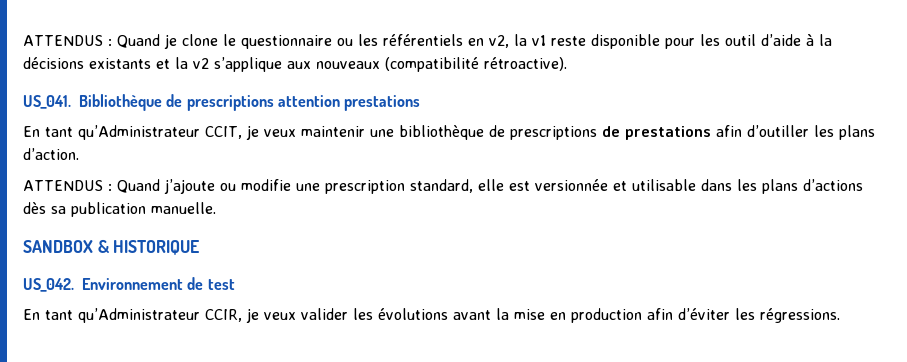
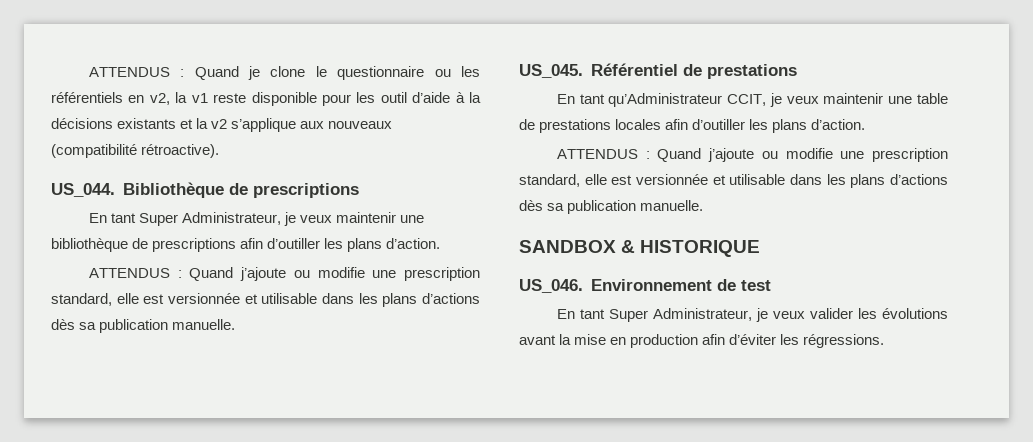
[23,95,71,109] US_041. -> [51,183,115,197] US_044.
[277,95,340,107] attention -> [88,212,425,226] [51,238,441,252] [88,267,480,281] [51,293,481,307] [51,319,236,333] [519,63,702,78] // En tant Super Administrateur, je veux maintenir une bibliothèque de prescriptions afin d’outiller les plans d’action. // ATTENDUS : Quand j’ajoute ou modifie une prescription standard, elle est versionnée et utilisable dans les plans d’actions dès sa publication manuelle. // US_045. Référentiel de
[399,125,711,140] bibliothèque de prescriptions de prestations -> [917,93,948,104] [519,119,662,133] table de prestations locales
[23,278,74,292] US_042. -> [519,279,583,293] US_046.
[78,308,242,323] qu’Administrateur CCIR, -> [608,308,752,322] Super Administrateur,

